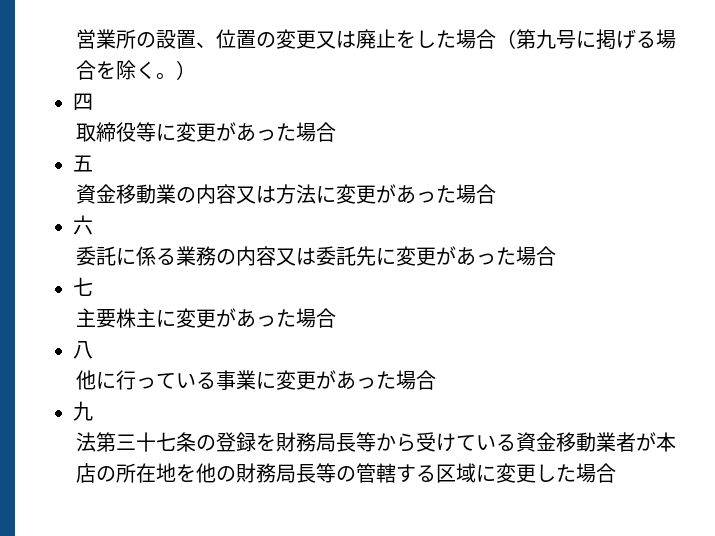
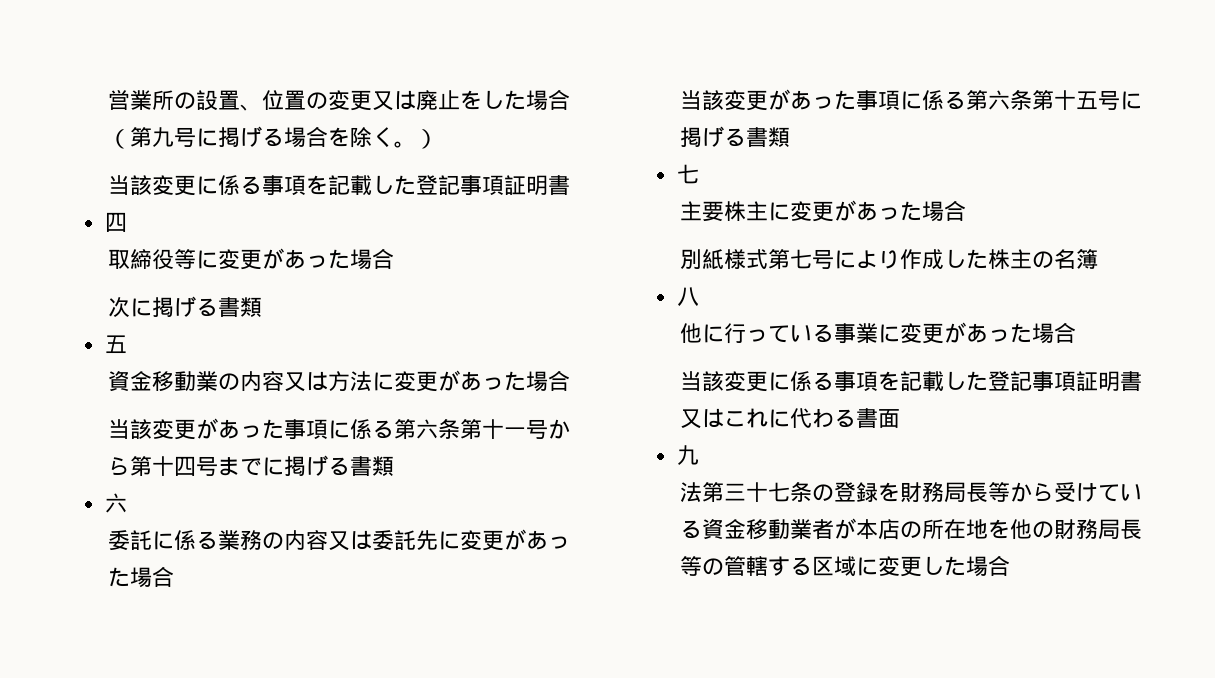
(197, 70) none -> [107,175,570,196] // 当該変更に係る事項を記載した登記事項証明書
(337, 132) none -> [107,296,262,317] // 次に掲げる書類
(497, 194) none -> [107,418,570,440] [107,455,394,476] // 当該変更があった事項に係る第六条第十一号から第十四号までに掲げる書類
(557, 256) none -> [679,89,1142,111] [679,126,790,147] // 当該変更があった事項に係る第六条第十五号に掲げる書類
(337, 318) none -> [679,249,1098,269] // 別紙様式第七号により作成した株主の名簿
(437, 380) none -> [679,371,1142,392] [679,408,900,429] // 当該変更に係る事項を記載した登記事項証明書又はこれに代わる書面

